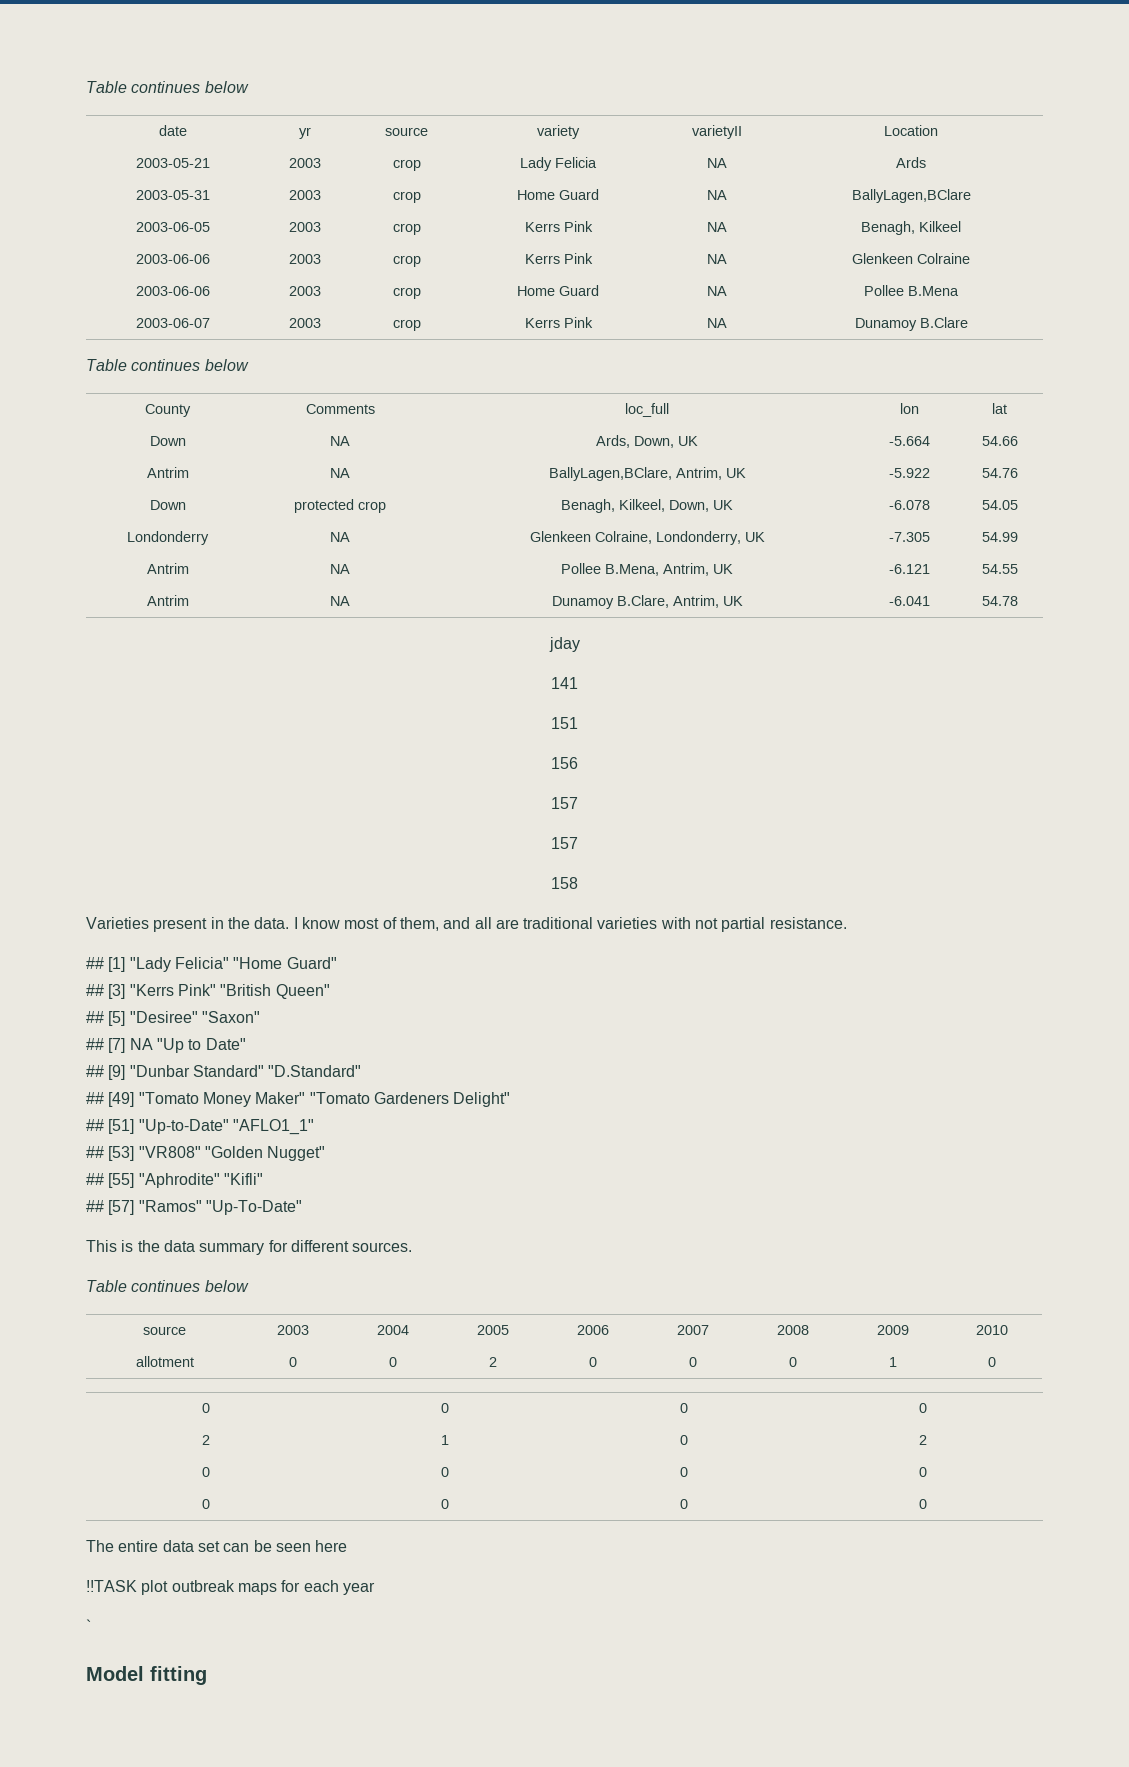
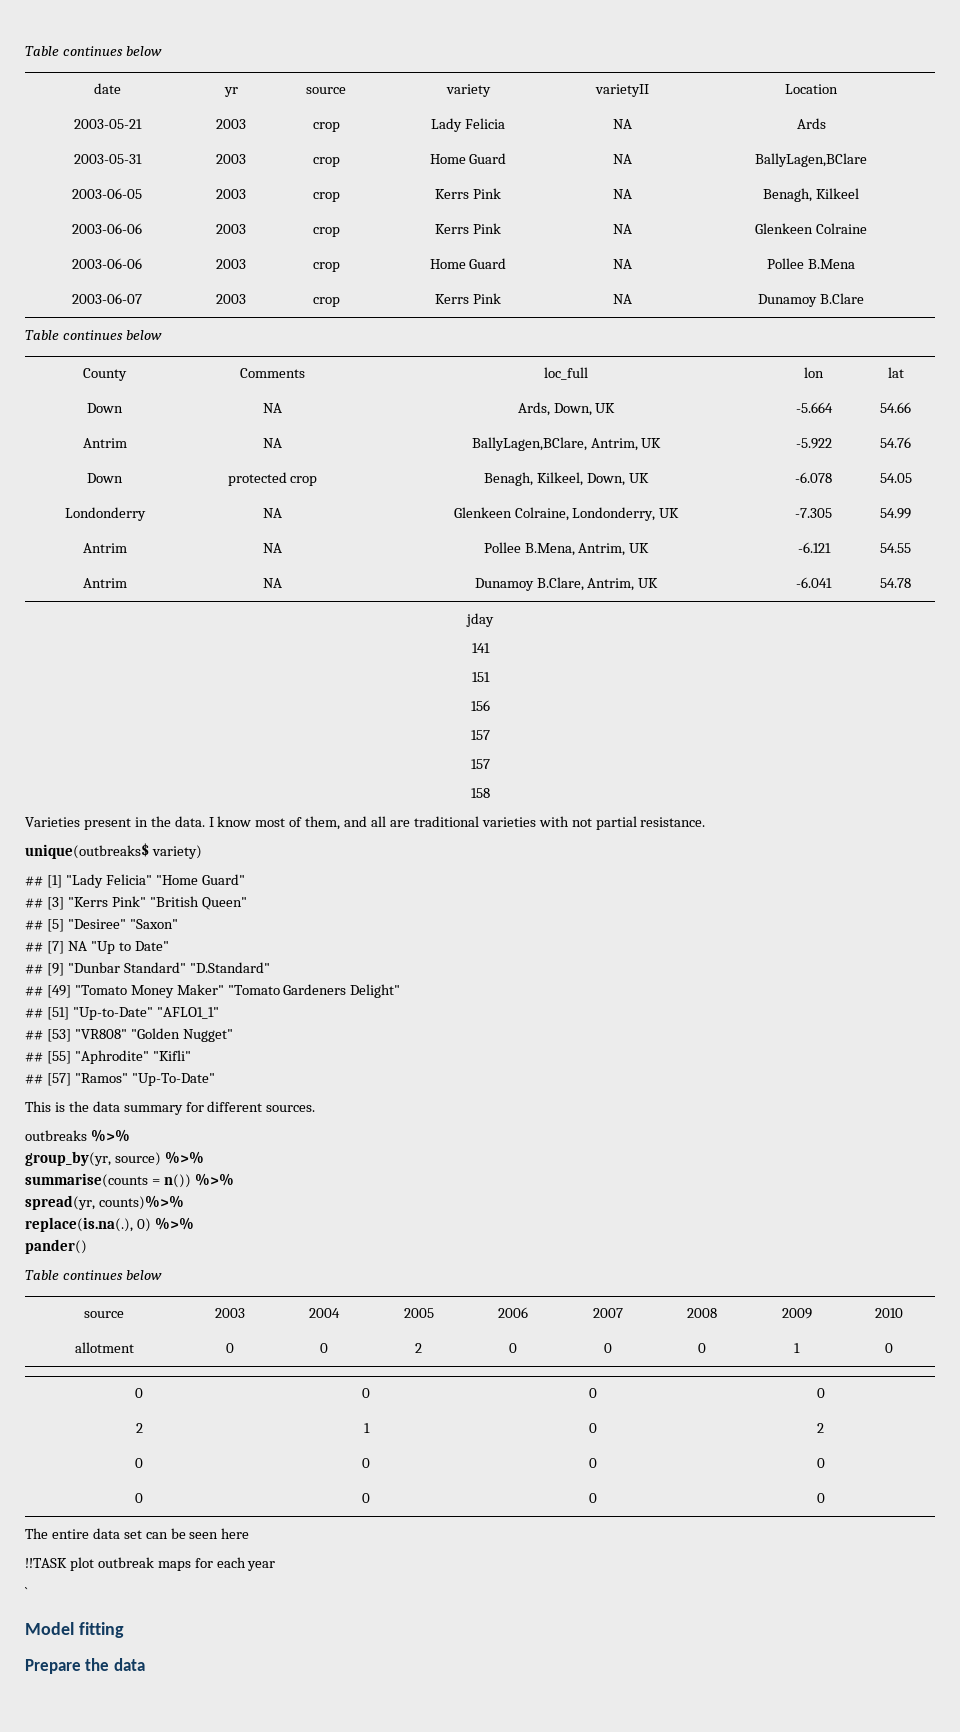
(847, 923) none -> [25,843,202,859] // unique(outbreaks$ variety)
(413, 1247) none -> [25,1129,130,1142] [25,1151,204,1166] [25,1173,234,1188] [25,1195,184,1210] [25,1217,194,1232] [25,1239,87,1254] // outbreaks %>% // group_by(yr, source) %>% // summarise(counts = n()) %>% // spread(yr, counts)%>% // replace(is.na(.), 0) %>% // pander()
(207, 1675) none -> [25,1658,145,1674] // Prepare the data

